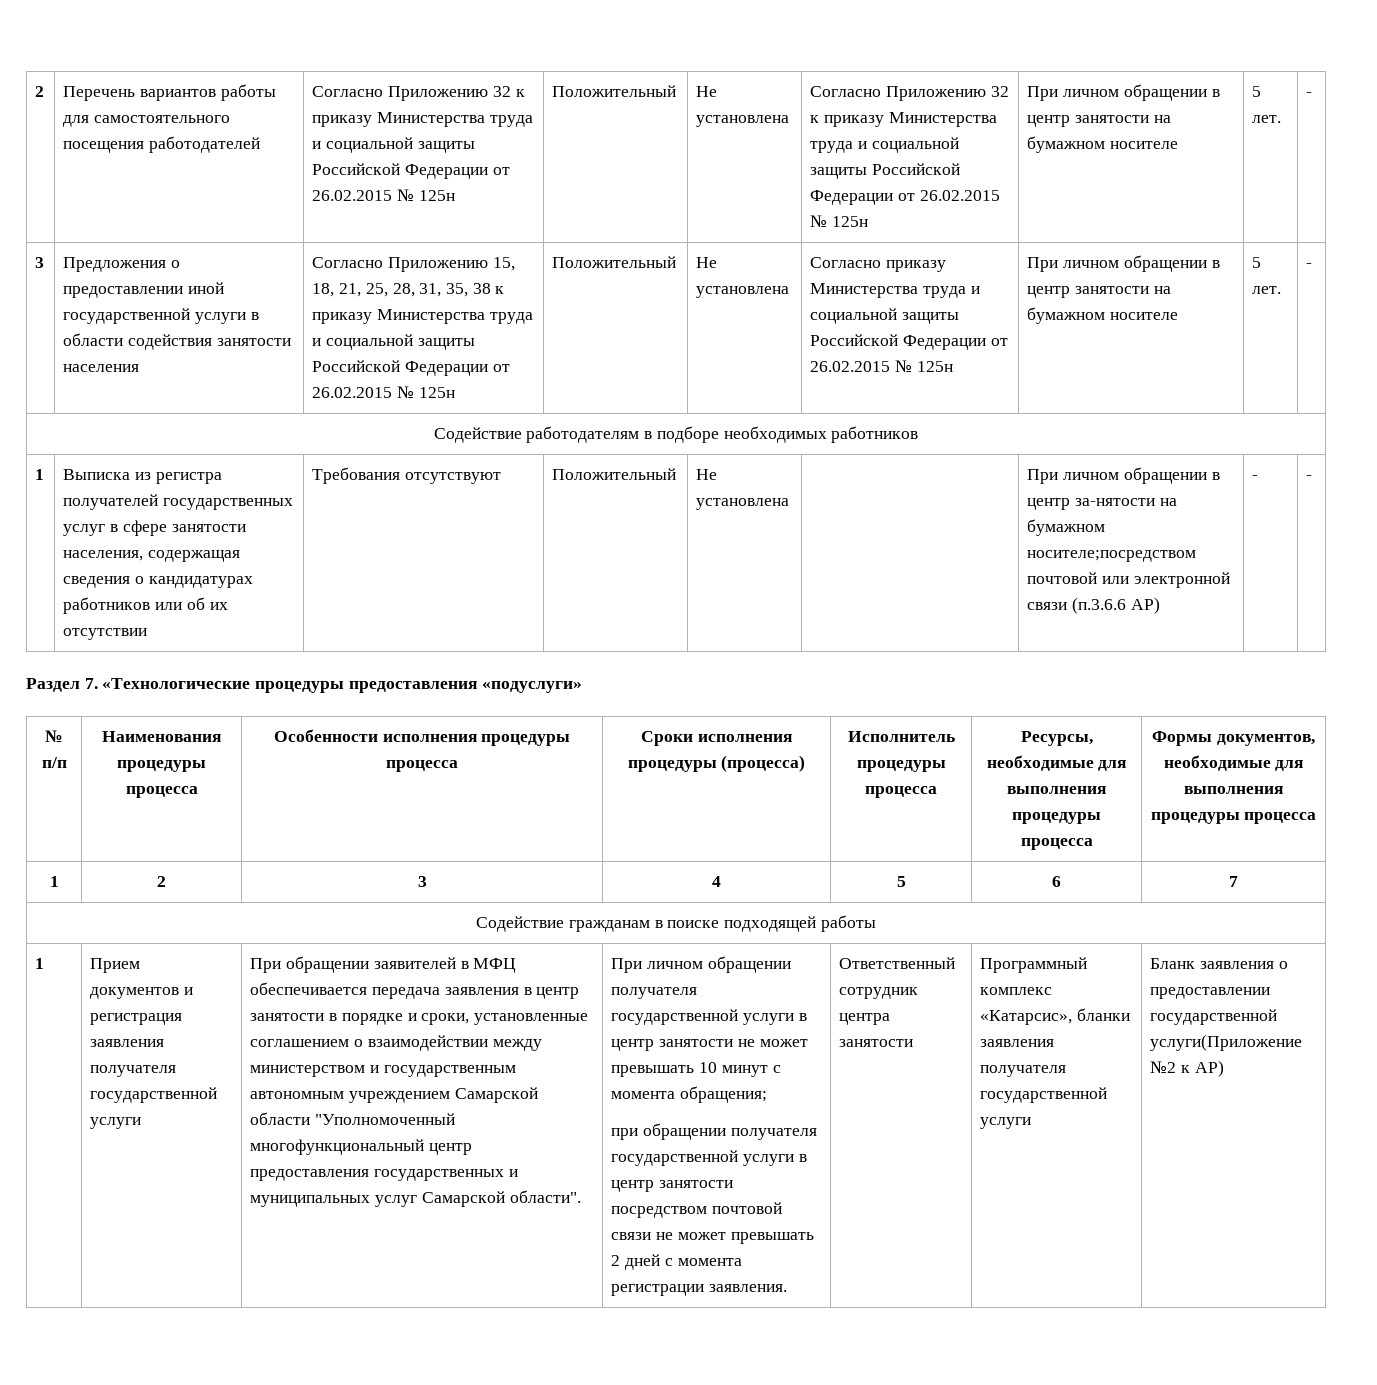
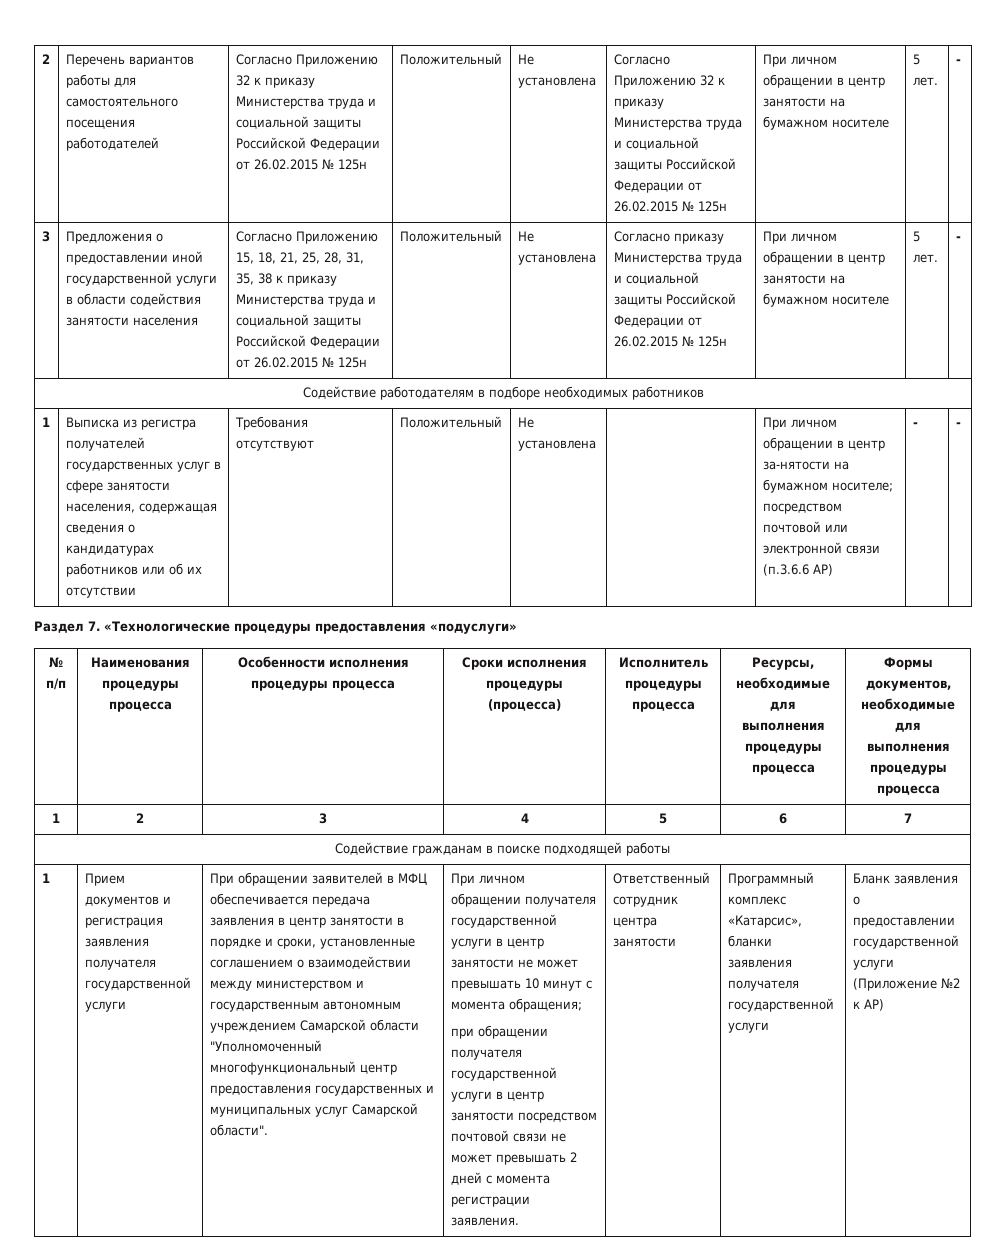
[1027,550,1197,562] носителе;посредством -> [831,482,893,492] [762,503,842,514] носителе; посредством
[1150,1034,1303,1051] услуги(Приложение -> [852,959,894,970] [852,978,937,991] услуги (Приложение

